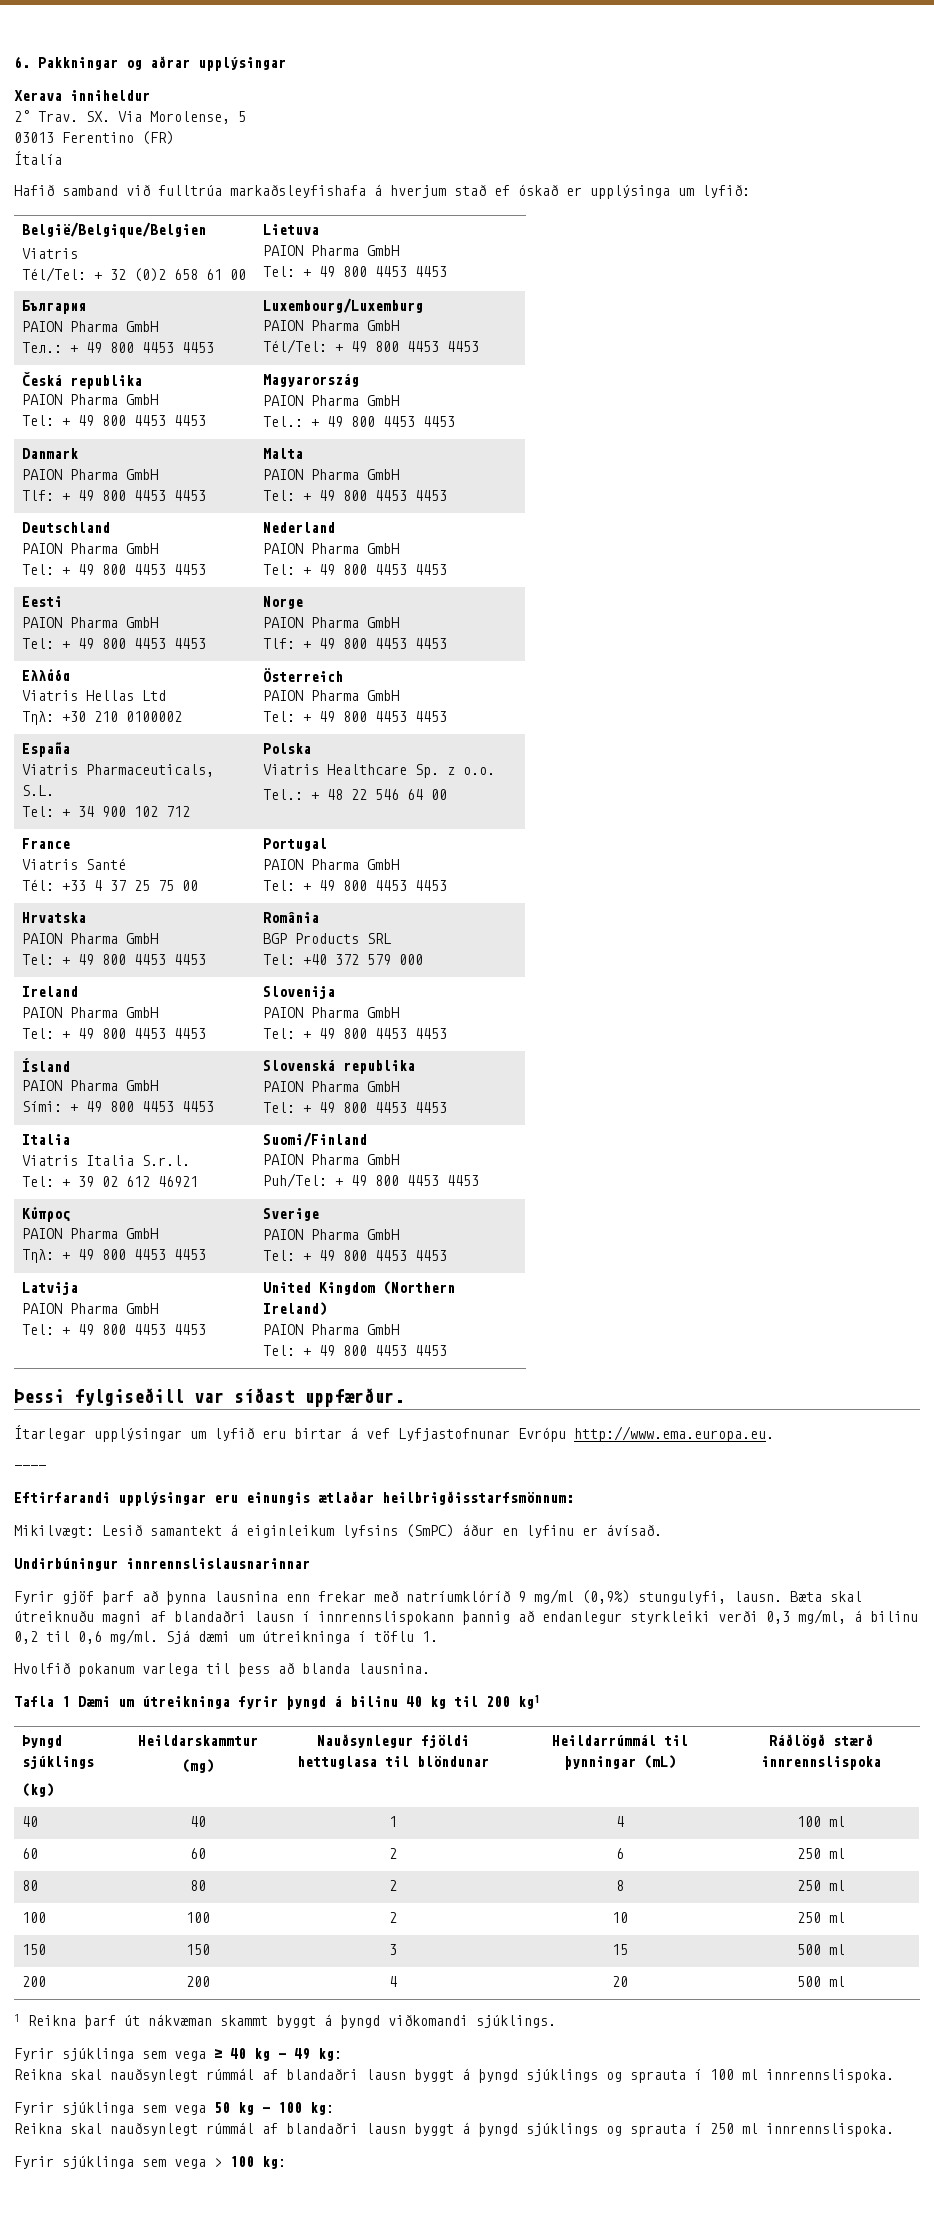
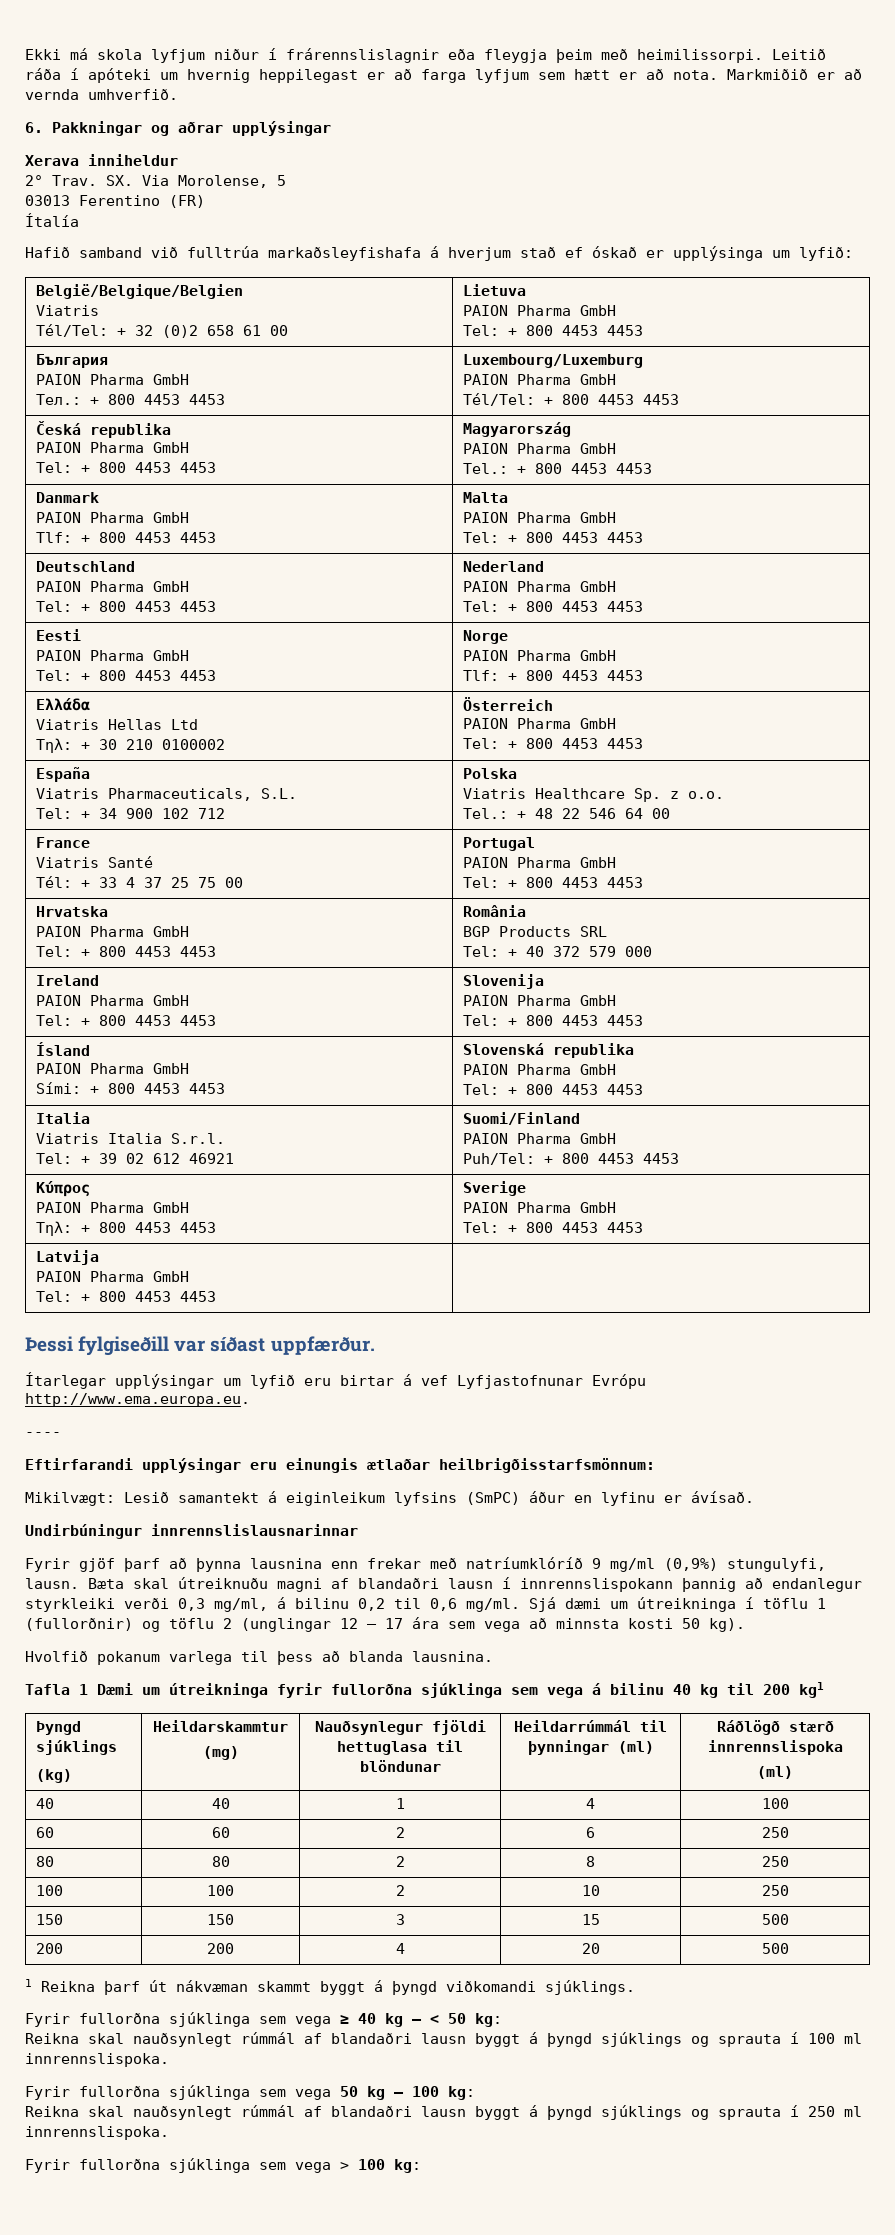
(14, 62) none -> [25,48,826,63] [25,68,862,83] [25,89,178,100] Ekki má skola lyfjum niður í frárennslislagnir eða fleygja þeim með heimilissorpi. Leitið ráða í apóteki um hvernig heppilegast er að farga lyfjum sem hætt er að nota. Markmiðið er að vernda umhverfið. //
[319,266,336,277] 49 -> (517, 332) none
[86,342,103,353] 49 -> (99, 401) none
[351,341,368,352] 49 -> (553, 401) none
[78,415,95,426] 49 -> (90, 469) none
[327,416,344,427] 49 -> (526, 470) none
[78,490,95,501] 49 -> (90, 539) none
[319,490,336,501] 49 -> (517, 539) none
[78,564,95,575] 49 -> (90, 608) none
[319,564,336,575] 49 -> (517, 608) none
[78,638,95,649] 49 -> (90, 677) none
[319,638,336,649] 49 -> (517, 677) none
[62,711,87,722] +30 -> [80,739,117,750] + 30
[319,711,336,722] 49 -> (517, 745) none
[62,880,87,891] +33 -> [80,877,117,888] + 33
[319,880,336,891] 49 -> (517, 884) none
[78,954,95,965] 49 -> (90, 953) none
[303,954,328,965] +40 -> [507,946,544,957] + 40
[78,1028,95,1039] 49 -> (90, 1022) none
[319,1028,336,1039] 49 -> (517, 1022) none
[86,1101,103,1112] 49 -> (99, 1090) none
[319,1102,336,1113] 49 -> (517, 1091) none
[351,1175,368,1186] 49 -> (553, 1160) none
[78,1249,95,1260] 49 -> (90, 1229) none
[319,1250,336,1261] 49 -> (517, 1229) none
[78,1324,207,1335] [263,1281,456,1295] [263,1302,328,1316] [263,1324,400,1335] [263,1345,448,1356] 49 800 4453 4453 | United Kingdom (Northern Ireland) // PAION Pharma GmbH // Tel: + 49 800 4453 4453 -> [98,1291,216,1302] 800 4453 4453 |
[422,1631,438,1642] 1. -> [817,1598,826,1609] [25,1617,745,1632] 1 (fullorðnir) og töflu 2 (unglingar 12 – 17 ára sem vega að minnsta kosti 50 kg).
[286,1696,326,1710] þyngd -> [331,1683,583,1698] fullorðna sjúklinga sem vega
[644,1755,676,1769] (mL) -> [617,1741,654,1754] (ml)
(881, 1763) none -> [757,1766,793,1779] // (ml)
[828,1816,845,1827] ml -> (789, 1803) none
[828,1848,845,1859] ml -> (789, 1832) none
[828,1880,845,1891] ml -> (789, 1861) none
[828,1912,845,1923] ml -> (789, 1890) none
[828,1944,845,1955] ml -> (789, 1919) none
[828,1976,845,1987] ml -> (789, 1948) none
(54, 2054) none -> [79,2013,160,2024] fullorðna
[294,2048,310,2060] 49 -> [430,2013,466,2024] < 50
(54, 2108) none -> [79,2086,160,2097] fullorðna
(54, 2162) none -> [79,2159,160,2170] fullorðna

